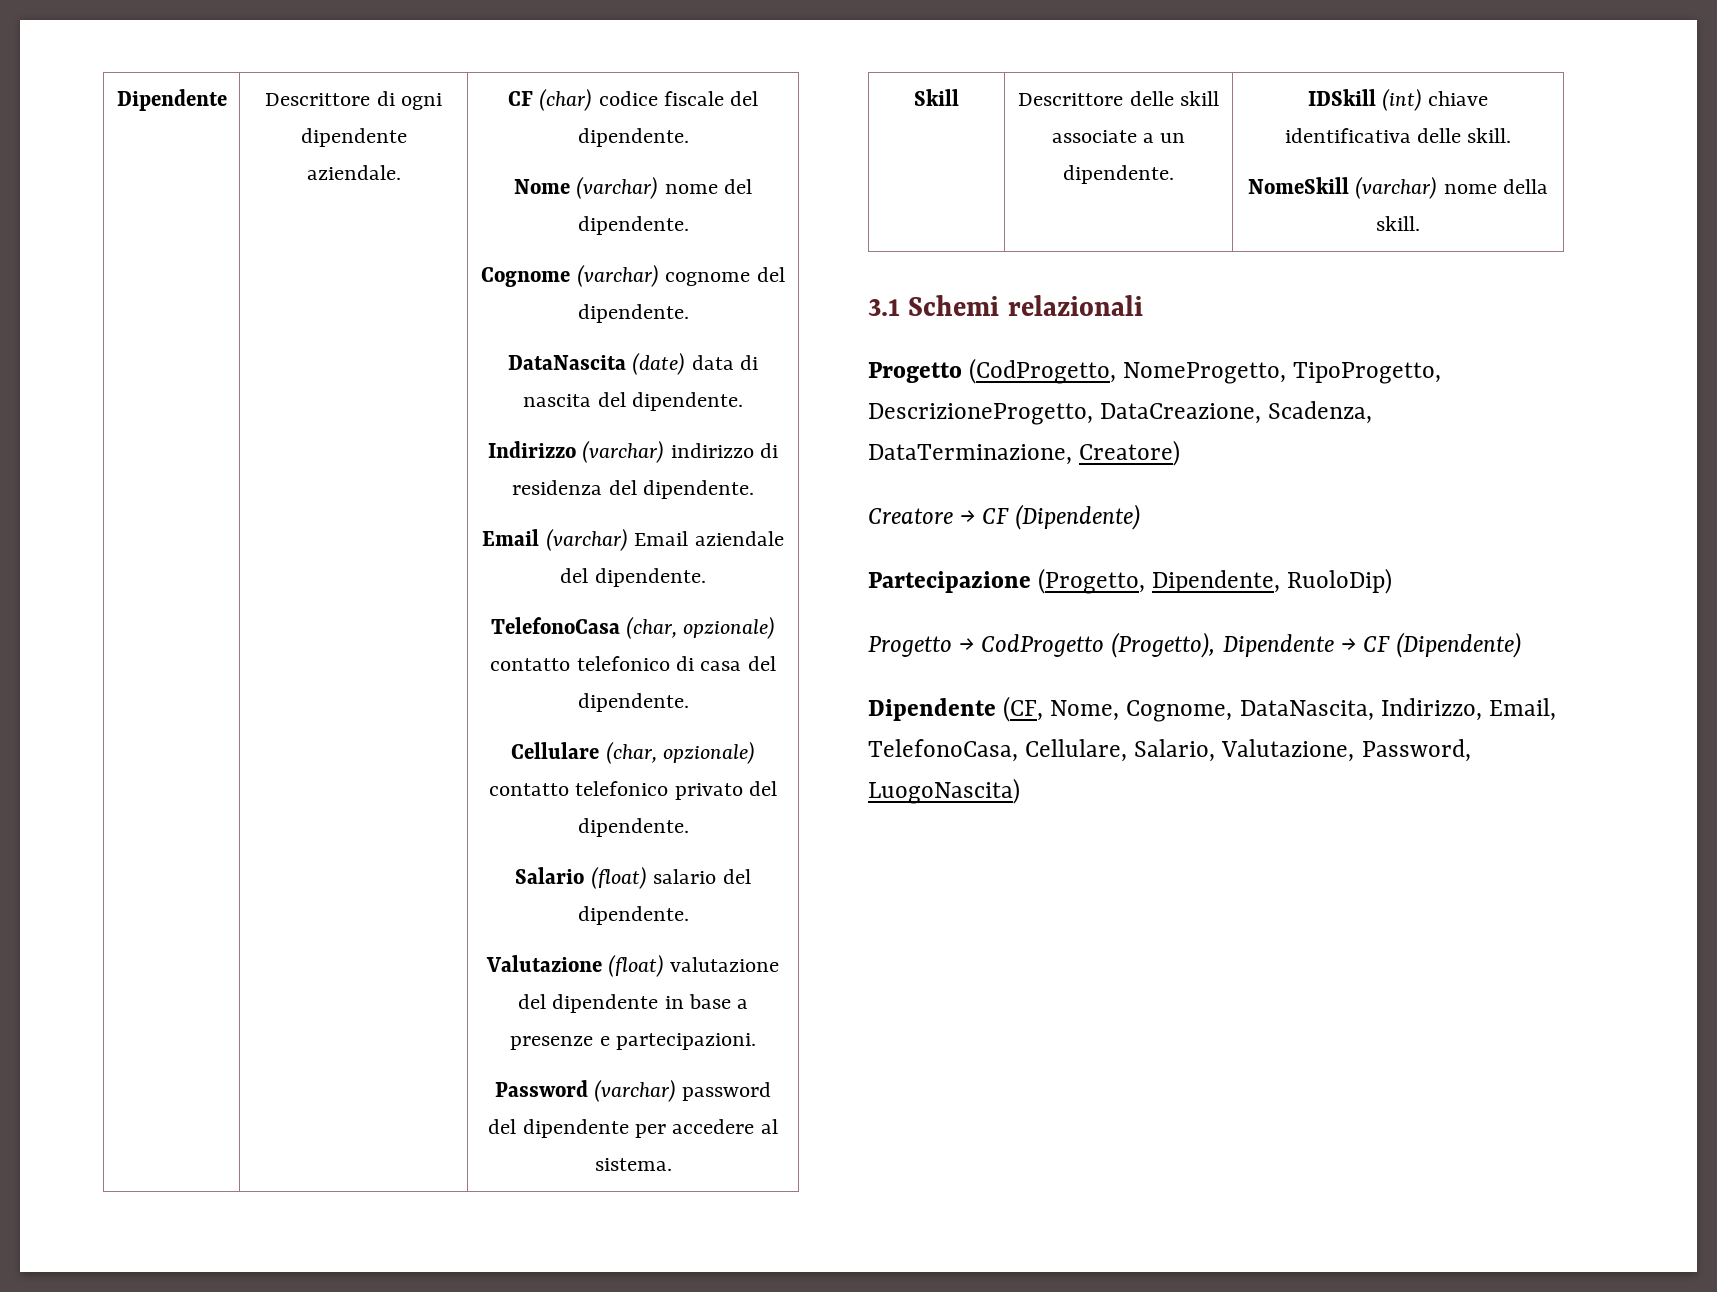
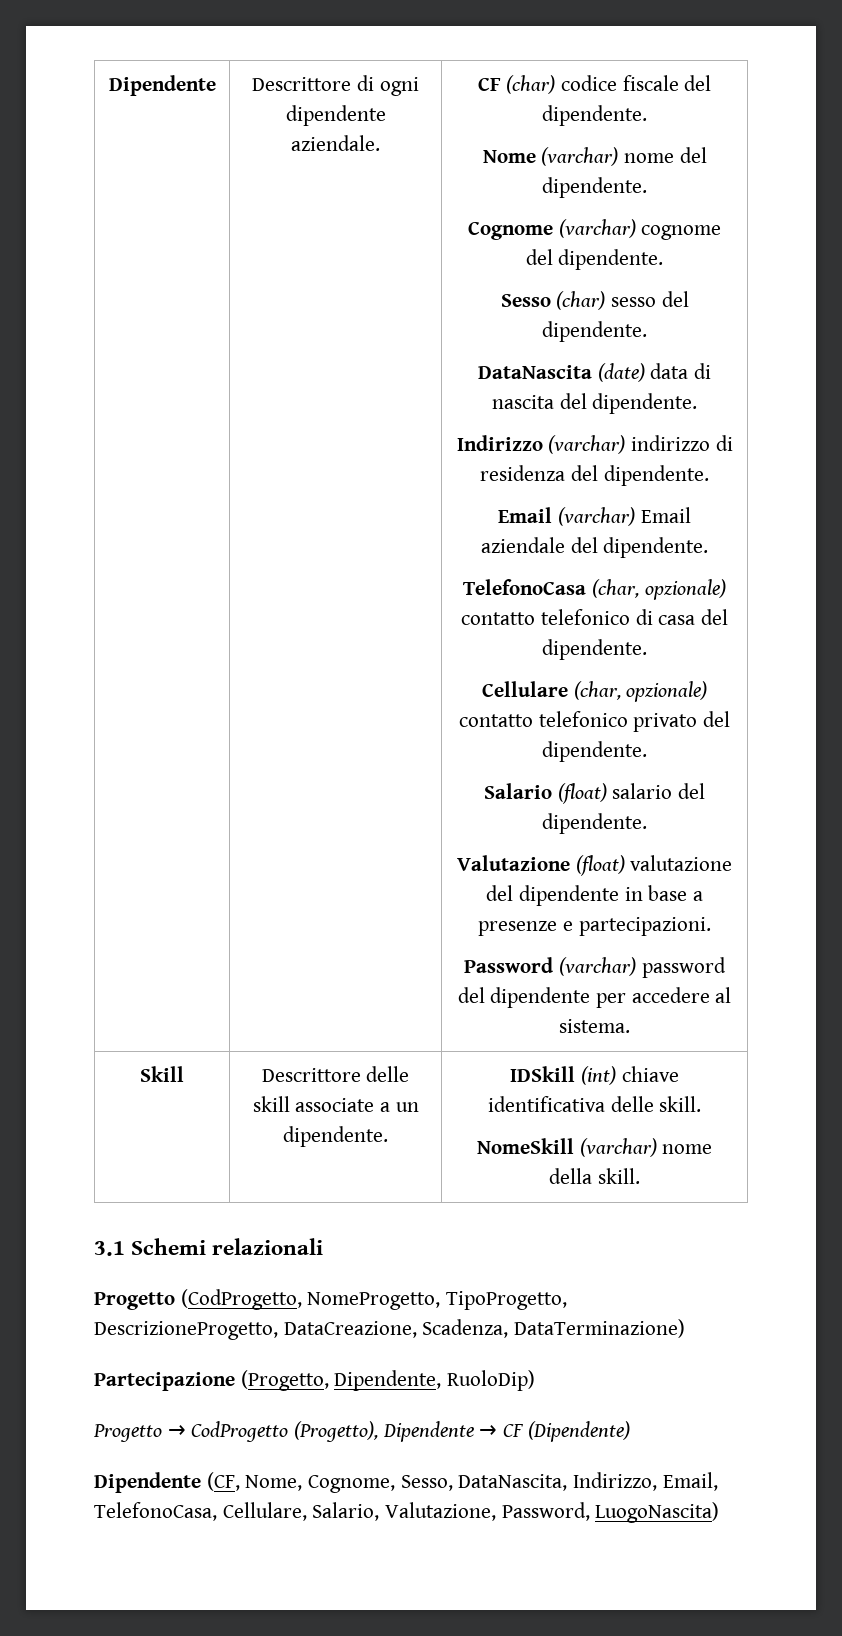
(689, 313) none -> [500,291,689,310] [542,321,647,342] // Sesso (char) sesso del dipendente.
[868,440,1181,466] [868,504,1141,530] DataTerminazione, Creatore) // Creatore → CF (Dipendente) -> [514,1319,686,1338] DataTerminazione)
(1233, 711) none -> [400,1475,453,1491] Sesso,

